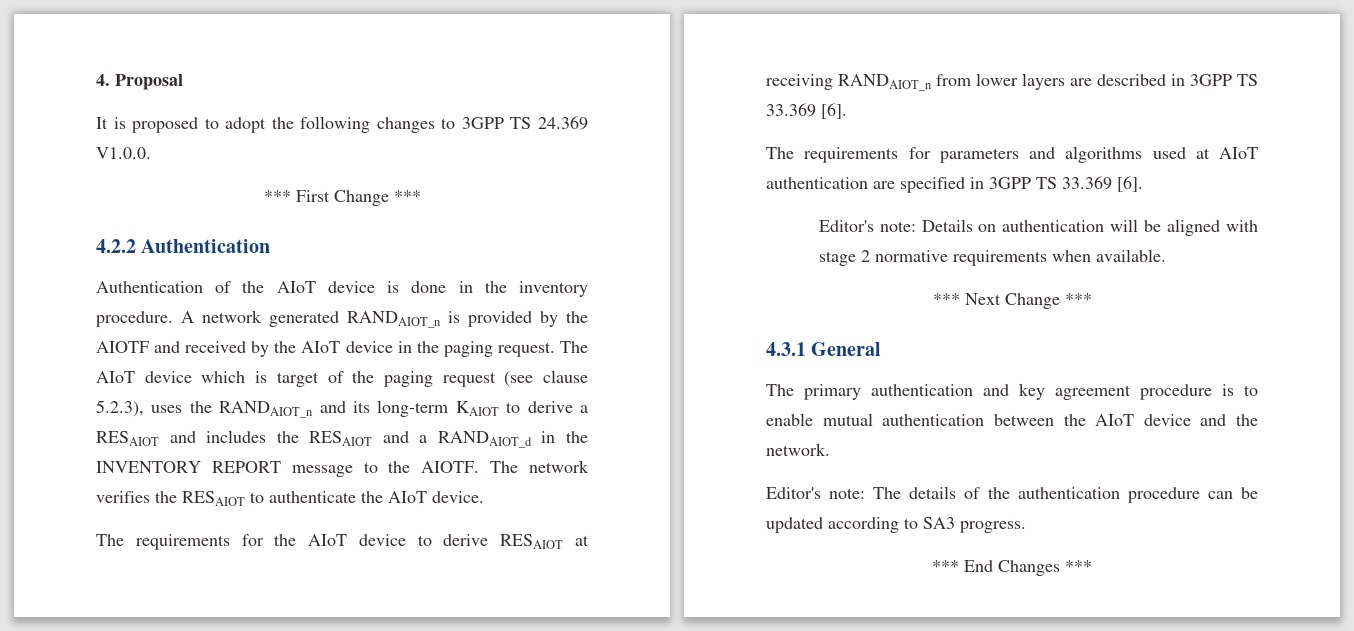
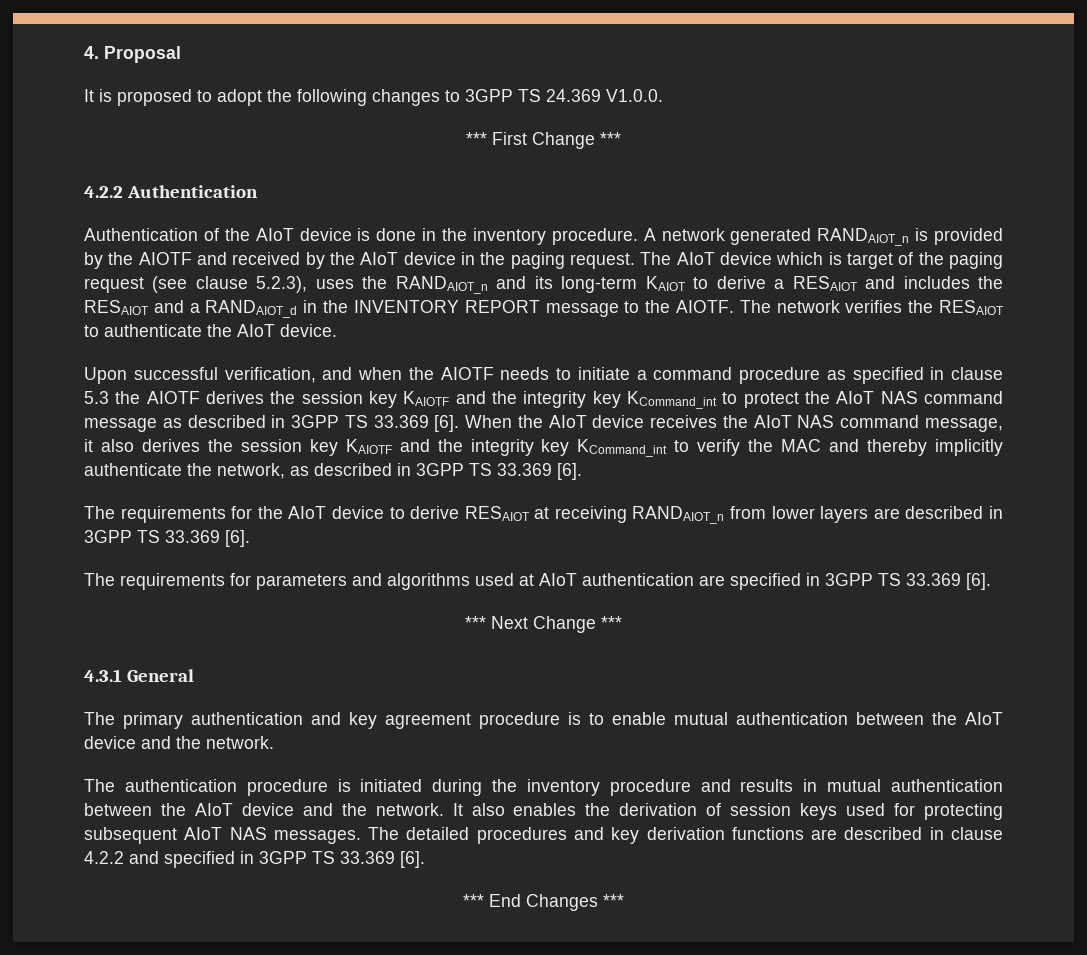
(484, 497) none -> [84,367,1003,384] [84,391,1004,409] [84,415,1003,432] [84,439,1004,457] [84,463,582,480] // Upon successful verification, and when the AIOTF needs to initiate a command procedure as specified in clause 5.3 the AIOTF derives the session key KAIOTF and the integrity key KCommand_int to protect the AIoT NAS command message as described in 3GPP TS 33.369 [6]. When the AIoT device receives the AIoT NAS command message, it also derives the session key KAIOTF and the integrity key KCommand_int to verify the MAC and thereby implicitly authenticate the network, as described in 3GPP TS 33.369 [6].
[818,219,1258,236] [818,249,1166,266] // Editor's note: Details on authentication will be aligned with stage 2 normative requirements when available. -> (991, 581) none
[766,486,1258,503] [766,517,1026,533] Editor's note: The details of the authentication procedure can be updated according to SA3 progress. -> [84,779,1003,796] [84,803,1004,820] [84,827,1004,844] [84,851,425,868] The authentication procedure is initiated during the inventory procedure and results in mutual authentication between the AIoT device and the network. It also enables the derivation of session keys used for protecting subsequent AIoT NAS messages. The detailed procedures and key derivation functions are described in clause 4.2.2 and specified in 3GPP TS 33.369 [6].

